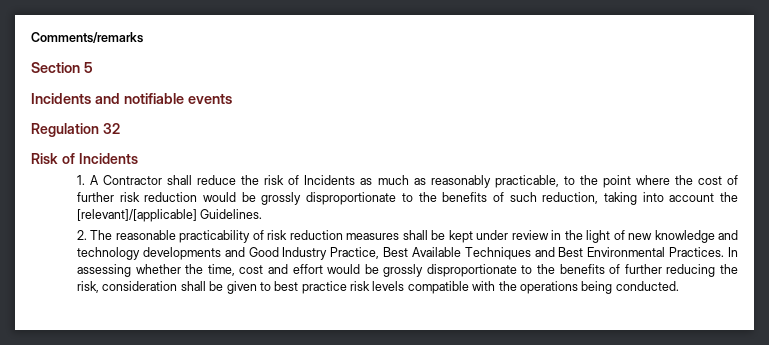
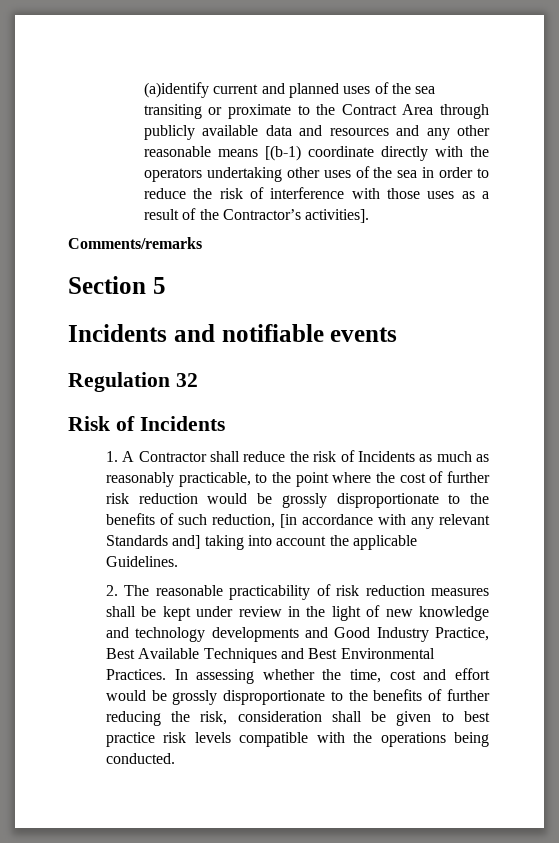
(31, 37) none -> [143,82,436,98] [143,104,489,119] [143,125,491,140] [143,145,490,161] [143,166,489,182] [143,187,490,199] [143,208,370,223] (a)identify current and planned uses of the sea transiting or proximate to the Contract Area through publicly available data and resources and any other reasonable means [(b-1) coordinate directly with the operators undertaking other uses of the sea in order to reduce the risk of interference with those uses as a result of the Contractor’s activities]. //
(599, 198) none -> [279,514,490,529] [105,535,201,549] [in accordance with any relevant Standards and]
[77,209,198,222] [relevant]/[applicable] -> [352,535,417,550] applicable

